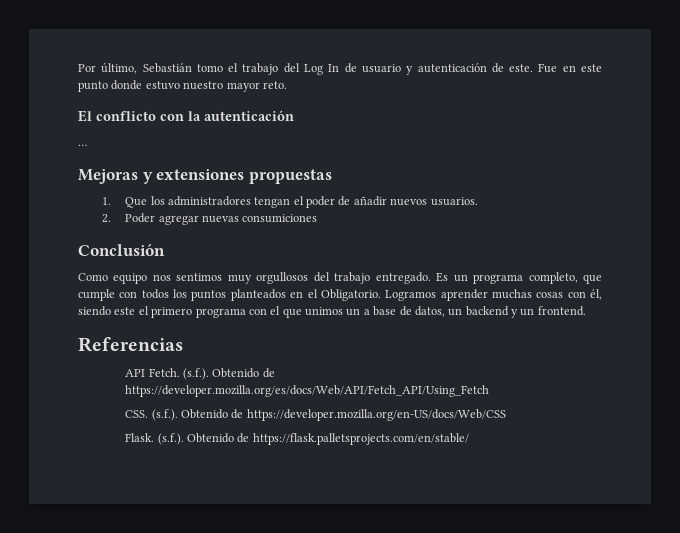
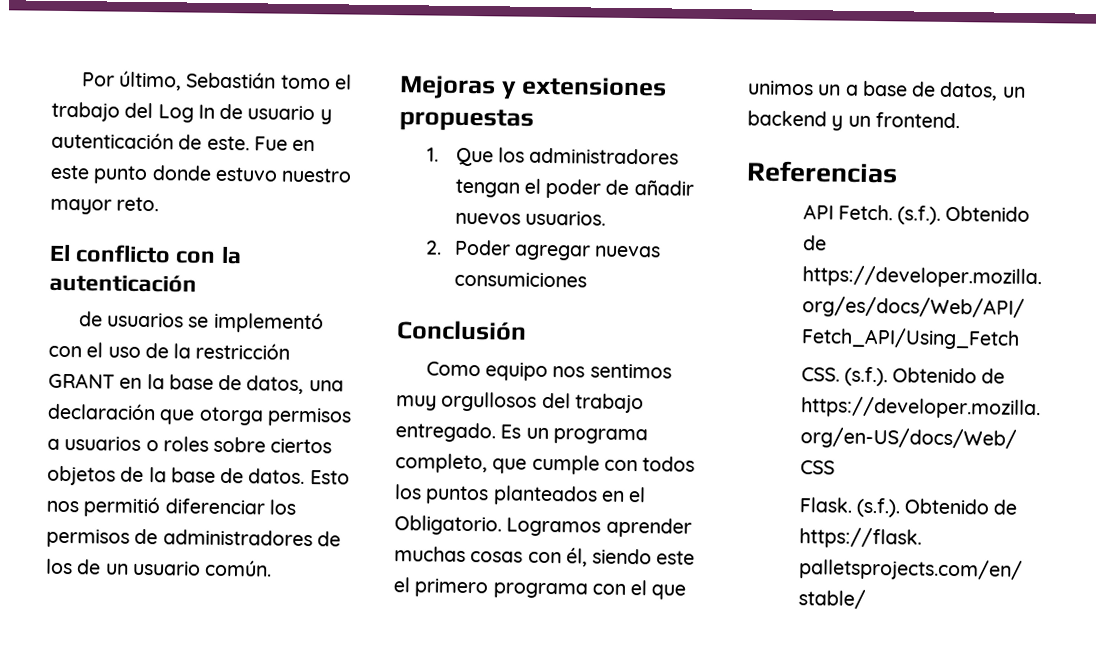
[78,144,87,146] … -> [78,311,324,334] [48,342,291,360] [48,372,344,394] [47,402,352,427] [47,436,333,454] [47,465,350,486] [46,496,296,518] [46,528,341,548] [45,558,273,577] de usuarios se implementó con el uso de la restricción GRANT en la base de datos, una declaración que otorga permisos a usuarios o roles sobre ciertos objetos de la base de datos. Esto nos permitió diferenciar los permisos de administradores de los de un usuario común.

